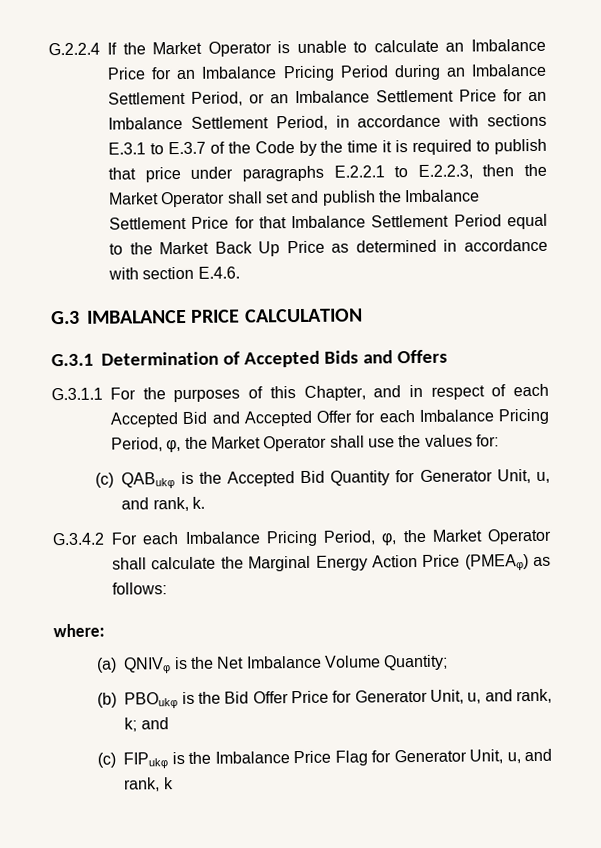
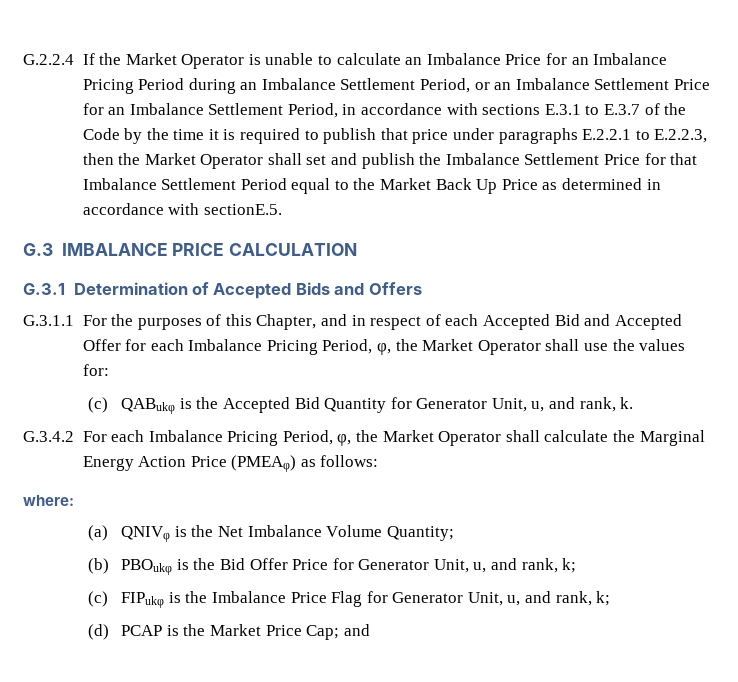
[142,266,240,280] section E.4.6. -> [203,204,282,215] sectionE.5.
[140,717,169,730] and -> (577, 565) none
[163,777,174,790] k -> [596,591,611,606] [88,624,370,640] k; // (d) PCAP is the Market Price Cap; and

